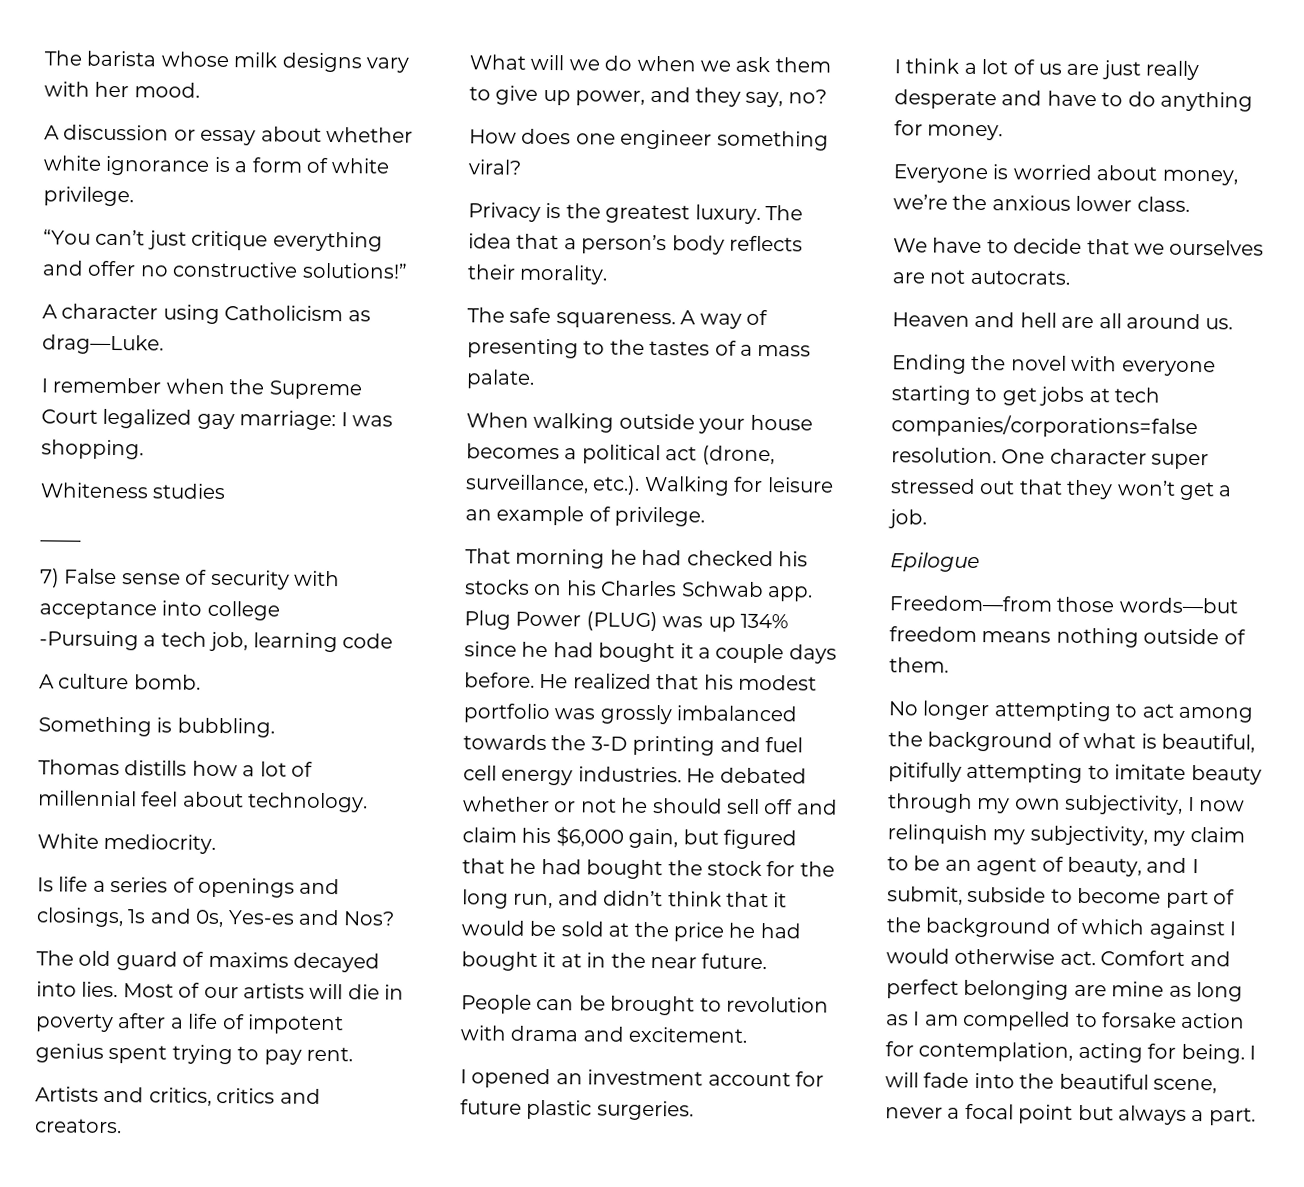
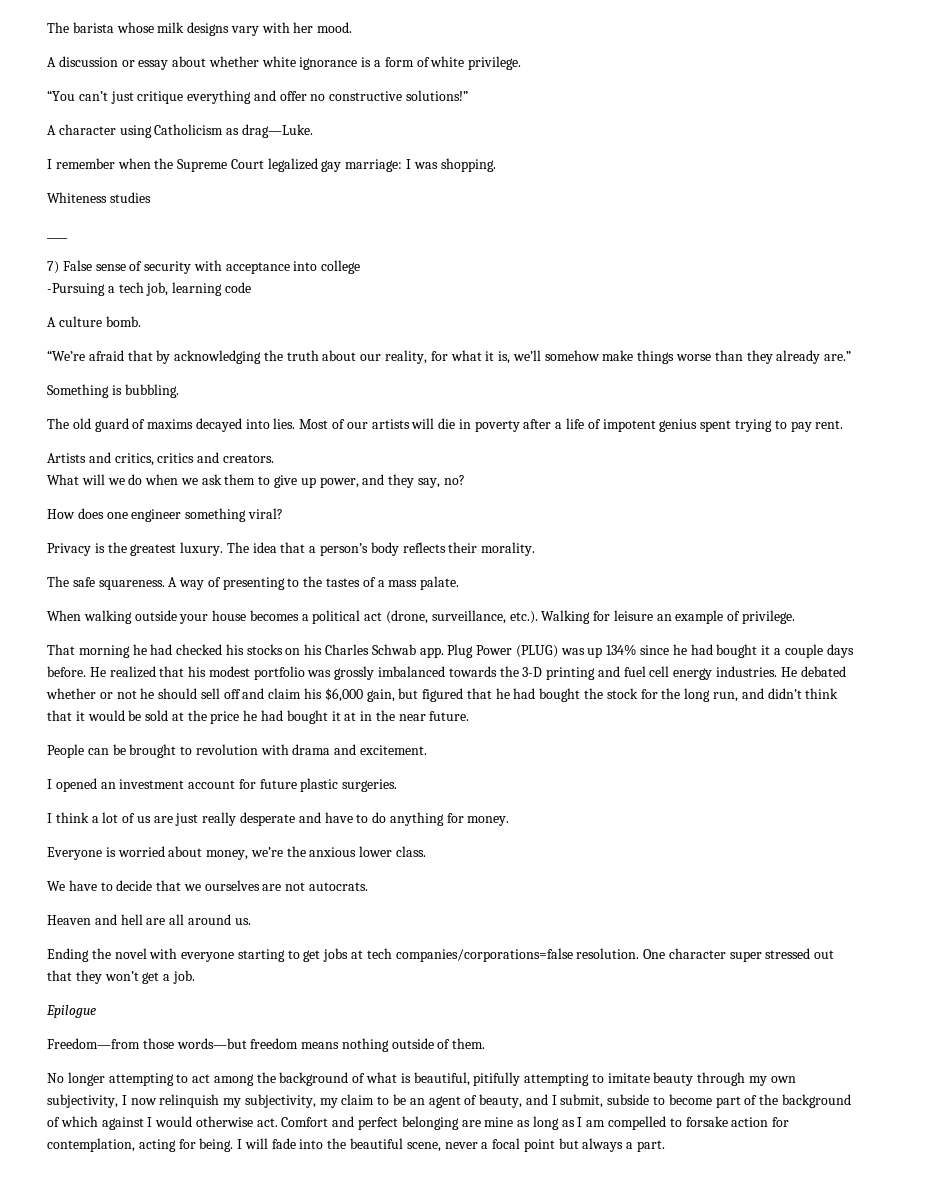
[38,716,275,738] [38,759,313,777] [38,790,369,813] [37,833,217,854] [37,876,341,898] [36,907,396,928] Something is bubbling. // Thomas distills how a lot of millennial feel about technology. // White mediocrity. // Is life a series of openings and closings, 1s and 0s, Yes-es and Nos? -> [47,350,852,364] [47,384,179,398] “We’re afraid that by acknowledging the truth about our reality, for what it is, we’ll somehow make things worse than they already are.” // Something is bubbling.

